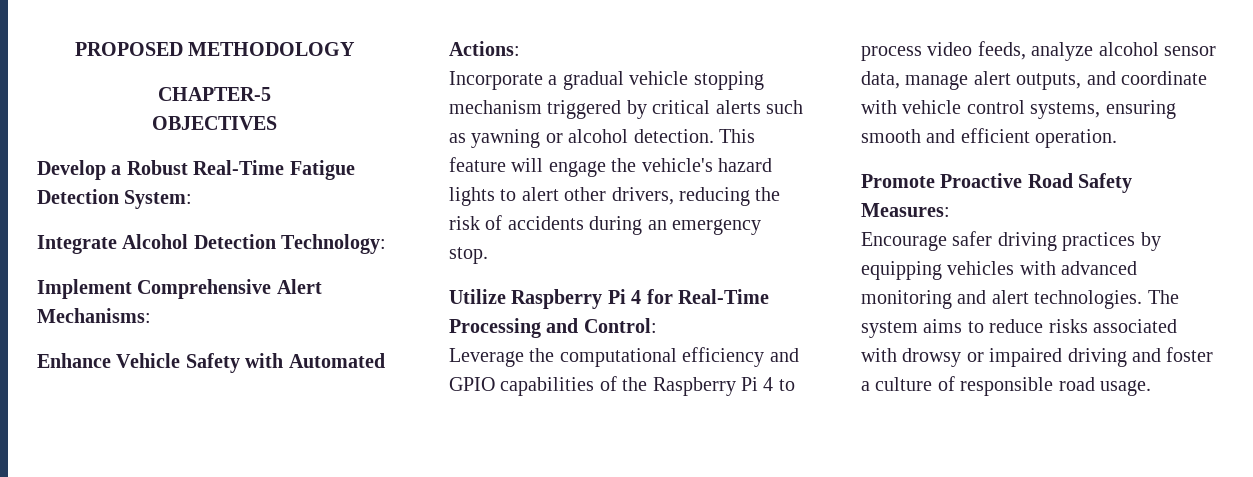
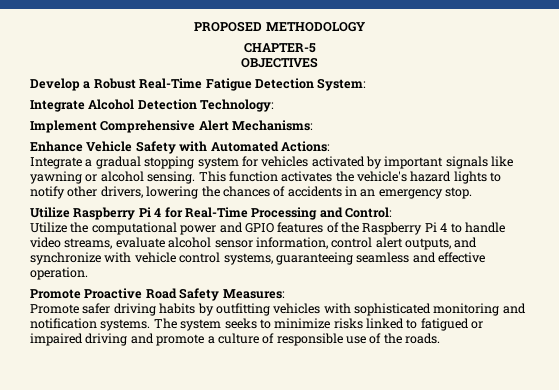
[449,71,543,90] Incorporate -> [30,157,82,169] Integrate
[629,71,764,90] [449,100,803,119] [449,129,755,148] [449,157,606,177] vehicle stopping mechanism triggered by critical alerts such as yawning or alcohol detection. This feature will engage -> [144,156,514,169] [30,171,333,184] stopping system for vehicles activated by important signals like yawning or alcohol sensing. This function activates
[521,187,559,201] alert -> [30,186,65,199] notify
[679,187,781,206] [449,216,480,230] reducing the risk -> [146,186,270,199] lowering the chances
[589,216,643,235] during -> [345,186,357,196] in
[449,348,524,367] Leverage -> [30,222,67,233] Utilize
[682,347,765,367] efficiency -> [180,225,217,235] power
[500,377,595,396] capabilities -> [277,222,324,233] features
[861,41,1216,61] [861,71,969,90] process video feeds, analyze alcohol sensor data, manage -> [464,222,505,233] [30,237,373,249] handle video streams, evaluate alcohol sensor information, control
[1121,71,1207,85] coordinate -> [30,252,101,265] synchronize
[1105,100,1176,119] [861,128,1030,143] ensuring smooth and efficient -> [275,252,485,265] guaranteeing seamless and effective
[861,232,947,251] Encourage -> [30,304,79,314] Promote
[1062,232,1161,251] [861,261,942,280] practices by equipping -> [159,303,270,316] habits by outfitting
[1061,261,1138,275] advanced -> [354,303,431,316] sophisticated
[991,290,1179,309] [861,319,1177,338] [861,348,962,367] alert technologies. The system aims to reduce risks associated with drowsy -> [30,318,469,331] notification systems. The system seeks to minimize risks linked to fatigued
[1166,347,1214,362] foster -> [156,334,205,346] promote
[1058,377,1151,396] road usage. -> [346,333,441,344] use of the roads.

